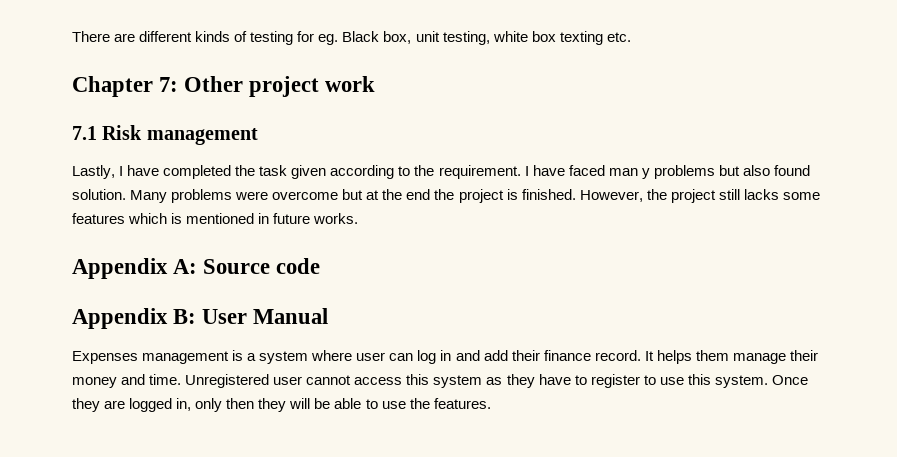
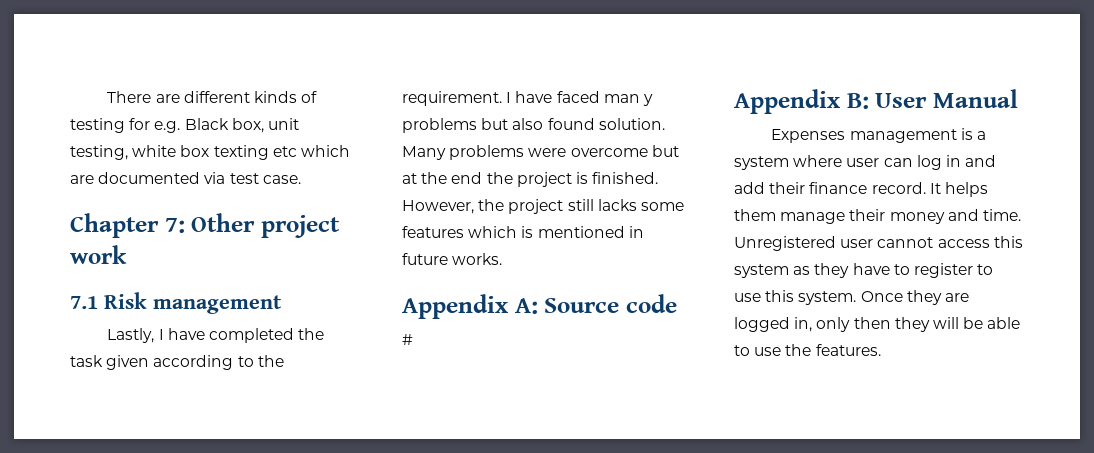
[318,34,339,45] eg. -> [154,121,181,133] e.g.
[606,32,631,42] etc. -> [272,145,350,157] [70,172,301,184] etc which are documented via test case.
(321, 266) none -> [402,334,413,345] // #

